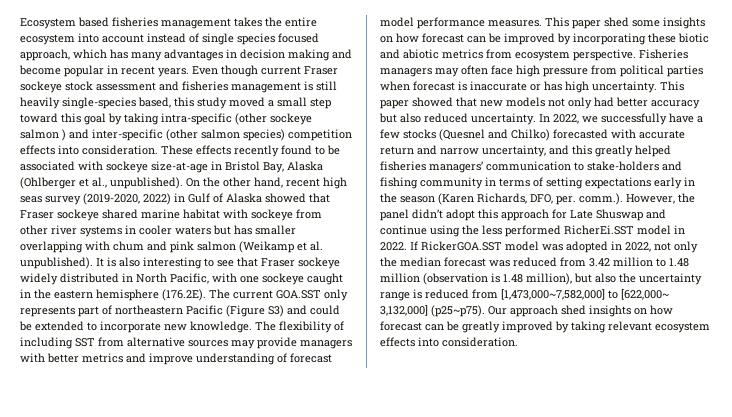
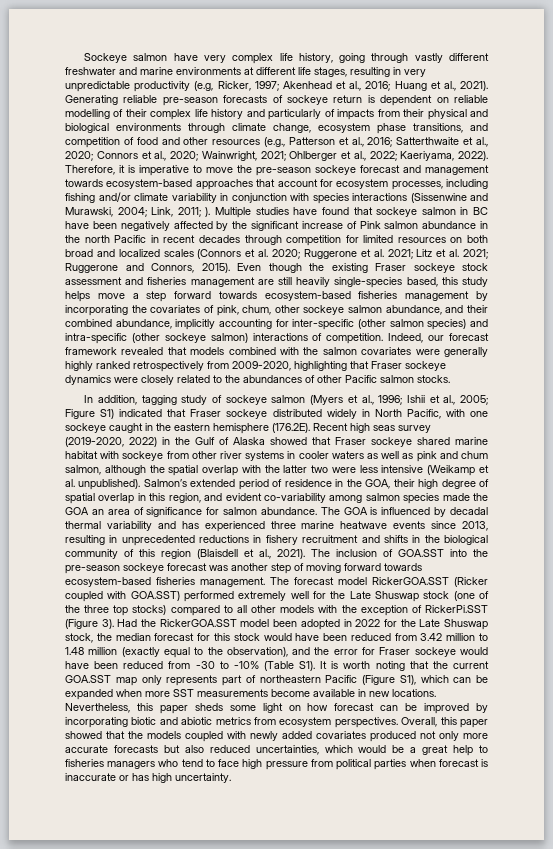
[20,17,317,29] [20,33,319,45] [20,49,352,61] [19,65,301,77] Ecosystem based fisheries management takes the entire ecosystem into account instead of single species focused approach, which has many advantages in decision making and become popular in recent years. Even though current -> [84,53,490,64] [65,67,426,77] [65,81,489,92] [65,95,488,106] [65,109,488,120] [65,123,488,134] [65,137,489,148] [65,151,488,161] [65,165,489,176] [65,179,488,190] [65,192,488,204] [65,207,489,218] [65,221,488,231] [65,235,488,246] [65,249,489,259] [65,263,368,273] Sockeye salmon have very complex life history, going through vastly different freshwater and marine environments at different life stages, resulting in very unpredictable productivity (e.g, Ricker, 1997; Akenhead et al., 2016; Huang et al., 2021). Generating reliable pre-season forecasts of sockeye return is dependent on reliable modelling of their complex life history and particularly of impacts from their physical and biological environments through climate change, ecosystem phase transitions, and competition of food and other resources (e.g., Patterson et al., 2016; Satterthwaite et al., 2020; Connors et al., 2020; Wainwright, 2021; Ohlberger et al., 2022; Kaeriyama, 2022). Therefore, it is imperative to move the pre-season sockeye forecast and management towards ecosystem-based approaches that account for ecosystem processes, including fishing and/or climate variability in conjunction with species interactions (Sissenwine and Murawski, 2004; Link, 2011; ). Multiple studies have found that sockeye salmon in BC have been negatively affected by the significant increase of Pink salmon abundance in the north Pacific in recent decades through competition for limited resources on both broad and localized scales (Connors et al. 2020; Ruggerone et al. 2021; Litz et al. 2021; Ruggerone and Connors, 2015). Even though the existing
[304,81,313,91] is -> [257,279,274,285] are
[229,97,331,109] [20,113,312,125] [20,129,352,141] [20,145,340,157] [20,161,323,173] [20,177,320,189] moved a small step toward this goal by taking intra-specific (other sockeye salmon ) and inter-specific (other salmon species) competition effects into consideration. These effects recently found to be associated with sockeye size-at-age in Bristol Bay, Alaska (Ohlberger et al., unpublished). On the other hand, recent -> [65,291,488,302] [65,305,488,316] [65,319,488,330] [65,333,490,344] [65,347,488,357] [65,361,446,372] [65,375,450,385] [84,395,488,405] [65,409,488,419] [65,423,348,434] helps move a step forward towards ecosystem-based fisheries management by incorporating the covariates of pink, chum, other sockeye salmon abundance, and their combined abundance, implicitly accounting for inter-specific (other salmon species) and intra-specific (other sockeye salmon) interactions of competition. Indeed, our forecast framework revealed that models combined with the salmon covariates were generally highly ranked retrospectively from 2009-2020, highlighting that Fraser sockeye dynamics were closely related to the abundances of other Pacific salmon stocks. // In addition, tagging study of sockeye salmon (Myers et al., 1996; Ishii et al., 2005; Figure S1) indicated that Fraser sockeye distributed widely in North Pacific, with one sockeye caught in the eastern hemisphere (176.2E). Recent
(185, 197) none -> [175,437,190,445] the
[213,225,296,235] [20,241,323,253] [20,257,340,269] [20,273,343,285] [20,289,230,301] but has smaller overlapping with chum and pink salmon (Weikamp et al. unpublished). It is also interesting to see that Fraser sockeye widely distributed in North Pacific, with one sockeye caught in the eastern hemisphere (176.2E). The -> [366,451,488,462] [65,465,490,476] [65,479,489,490] [65,493,489,504] [65,507,489,517] [65,521,488,532] [65,535,489,546] [65,549,488,559] [65,563,422,574] [65,577,488,587] [65,591,489,602] [65,605,488,616] [65,619,488,630] [65,633,488,643] [65,647,489,658] [65,661,448,671] as well as pink and chum salmon, although the spatial overlap with the latter two were less intensive (Weikamp et al. unpublished). Salmon’s extended period of residence in the GOA, their high degree of spatial overlap in this region, and evident co-variability among salmon species made the GOA an area of significance for salmon abundance. The GOA is influenced by decadal thermal variability and has experienced three marine heatwave events since 2013, resulting in unprecedented reductions in fishery recruitment and shifts in the biological community of this region (Blaisdell et al., 2021). The inclusion of GOA.SST into the pre-season sockeye forecast was another step of moving forward towards ecosystem-based fisheries management. The forecast model RickerGOA.SST (Ricker coupled with GOA.SST) performed extremely well for the Late Shuswap stock (one of the three top stocks) compared to all other models with the exception of RickerPi.SST (Figure 3). Had the RickerGOA.SST model been adopted in 2022 for the Late Shuswap stock, the median forecast for this stock would have been reduced from 3.42 million to 1.48 million (exactly equal to the observation), and the error for Fraser sockeye would have been reduced from -30 to -10% (Table S1). It is worth noting that the
(321, 294) none -> [115,677,137,686] map
[268,305,340,317] [19,321,344,333] [20,337,352,349] [20,353,332,365] [380,17,705,29] S3) and could be extended to incorporate new knowledge. The flexibility of including SST from alternative sources may provide managers with better metrics and improve understanding of forecast model performance measures. This paper shed some insights -> [399,675,488,685] [65,689,436,700] [65,703,283,714] S1), which can be expanded when more SST measurements become available in new locations. Nevertheless, this paper sheds some light
[648,33,676,43] these -> (128, 722) none
[573,49,688,61] [380,65,488,77] perspective. Fisheries managers may often -> [334,717,488,728] [65,731,488,742] [65,745,489,756] [65,759,215,769] perspectives. Overall, this paper showed that the models coupled with newly added covariates produced not only more accurate forecasts but also reduced uncertainties, which would be a great help to fisheries managers who tend to
[660,81,684,91] [380,97,700,109] [379,113,703,125] [380,129,685,141] [380,145,671,157] [380,161,682,173] [380,177,695,189] [380,193,695,205] [380,209,666,221] [380,225,685,237] [380,241,698,253] [380,257,689,267] [380,273,702,285] [380,289,669,301] [380,305,673,317] [380,321,710,333] [380,337,518,347] This paper showed that new models not only had better accuracy but also reduced uncertainty. In 2022, we successfully have a few stocks (Quesnel and Chilko) forecasted with accurate return and narrow uncertainty, and this greatly helped fisheries managers’ communication to stake-holders and fishing community in terms of setting expectations early in the season (Karen Richards, DFO, per. comm.). However, the panel didn’t adopt this approach for Late Shuswap and continue using the less performed RicherEi.SST model in 2022. If RickerGOA.SST model was adopted in 2022, not only the median forecast was reduced from 3.42 million to 1.48 million (observation is 1.48 million), but also the uncertainty range is reduced from [1,473,000~7,582,000] to [622,000~ 3,132,000] (p25~p75). Our approach shed insights on how forecast can be greatly improved by taking relevant ecosystem effects into consideration. -> (231, 778) none

